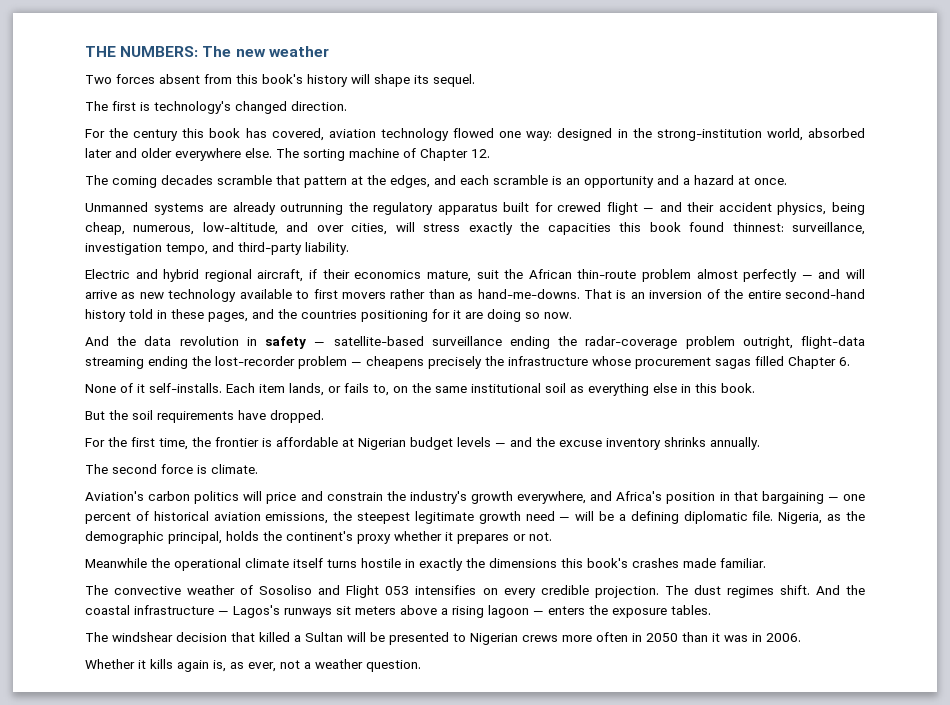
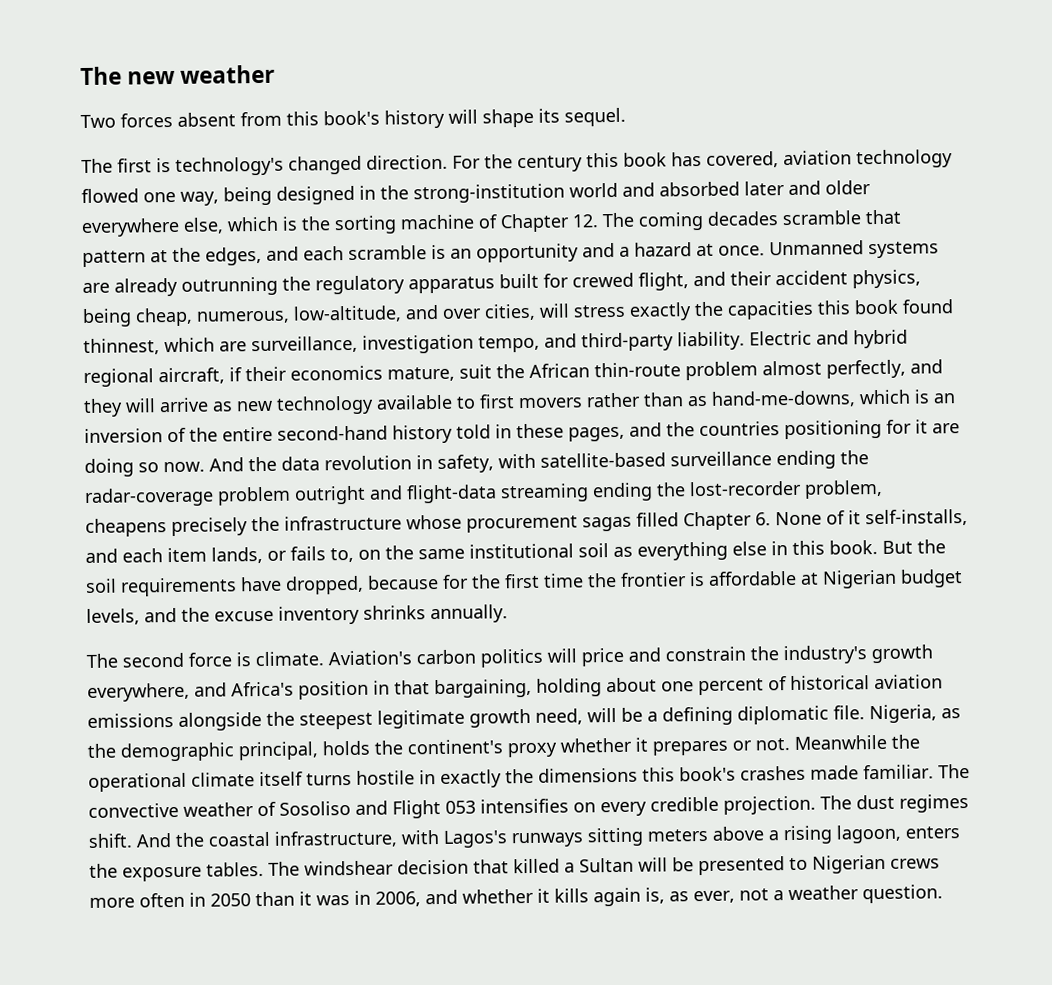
[85,46,199,57] THE NUMBERS: -> (80, 76) none
(347, 106) // -> (448, 162) none
[526,131,553,141] way: -> [180,186,272,206] way, being
[766,128,803,141] world, -> [569,182,655,198] world and
[245,148,299,158] else. The -> [183,216,331,234] else, which is the
(490, 153) // -> (598, 221) none
(787, 181) // -> (765, 250) none
[606,202,655,215] flight — -> [638,272,689,291] flight,
[732,222,784,232] thinnest: -> [83,337,247,356] thinnest, which are
(349, 248) // -> (745, 341) none
[743,269,841,282] perfectly — and -> [826,359,943,379] [83,398,123,418] perfectly, and they
[477,289,613,299] hand-me-downs. That -> [711,389,911,408] hand-me-downs, which
(572, 315) // -> (205, 467) none
[265,336,326,349] safety — -> [437,453,536,473] safety, with
[742,336,793,349] outright, -> [294,485,403,505] outright and
[298,356,362,369] problem — -> [804,479,883,499] problem,
(850, 361) // -> (771, 519) none
[149,383,255,393] self-installs. Each -> [865,508,968,527] [85,548,163,563] self-installs, and each
(755, 388) // -> (878, 547) none
[270,410,324,423] [85,438,105,447] dropped. // For -> [285,574,469,595] dropped, because for
[159,438,188,450] time, -> [543,573,584,588] time
[457,437,506,447] levels — -> [86,608,140,625] levels,
(258, 469) // -> (324, 659) none
[761,491,839,504] bargaining — -> [434,677,657,699] bargaining, holding about
[265,512,329,524] emissions, -> [87,712,262,731] emissions alongside
[525,511,571,521] need — -> [535,708,583,725] need,
(552, 536) // -> (790, 744) none
(766, 563) // -> (934, 772) none
[134,605,229,615] infrastructure — -> [274,830,439,848] infrastructure, with
[336,606,351,615] sit -> [587,827,644,847] sitting
[488,605,544,618] lagoon — -> [836,824,901,844] lagoon,
(711, 610) // -> (264, 869) none
[766,633,801,642] [85,659,135,669] 2006. // Whether -> [375,888,534,907] 2006, and whether

